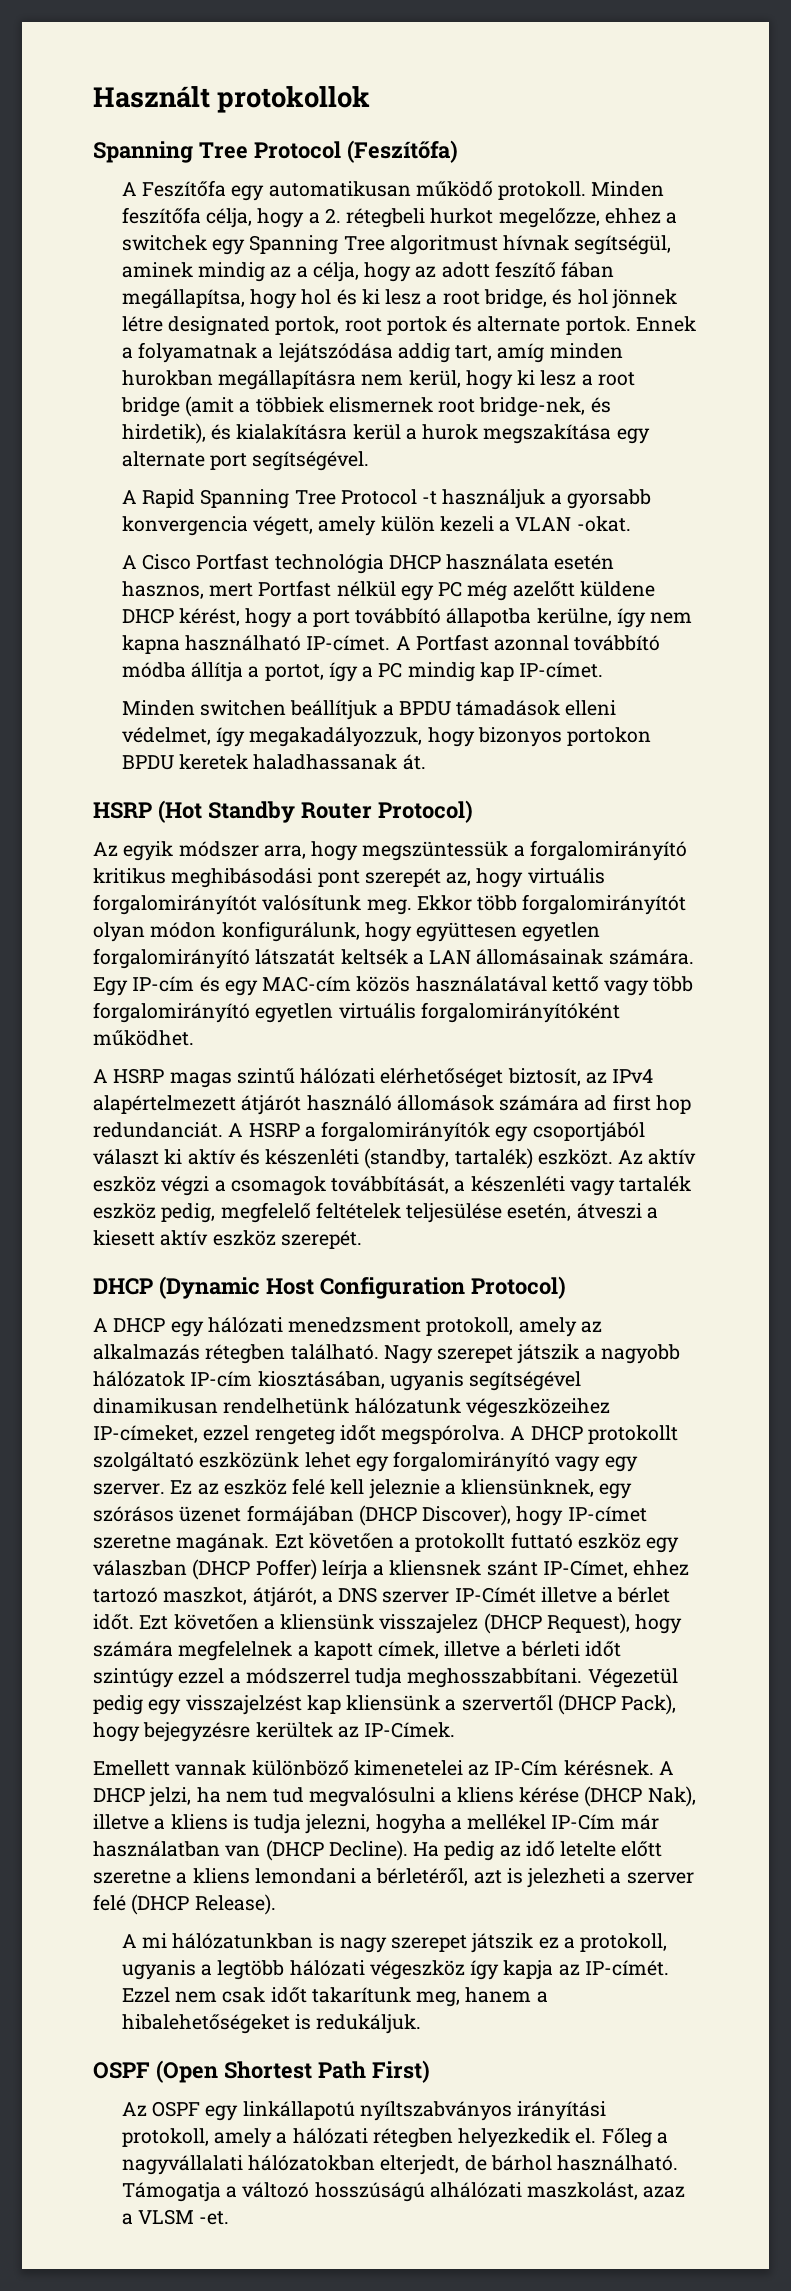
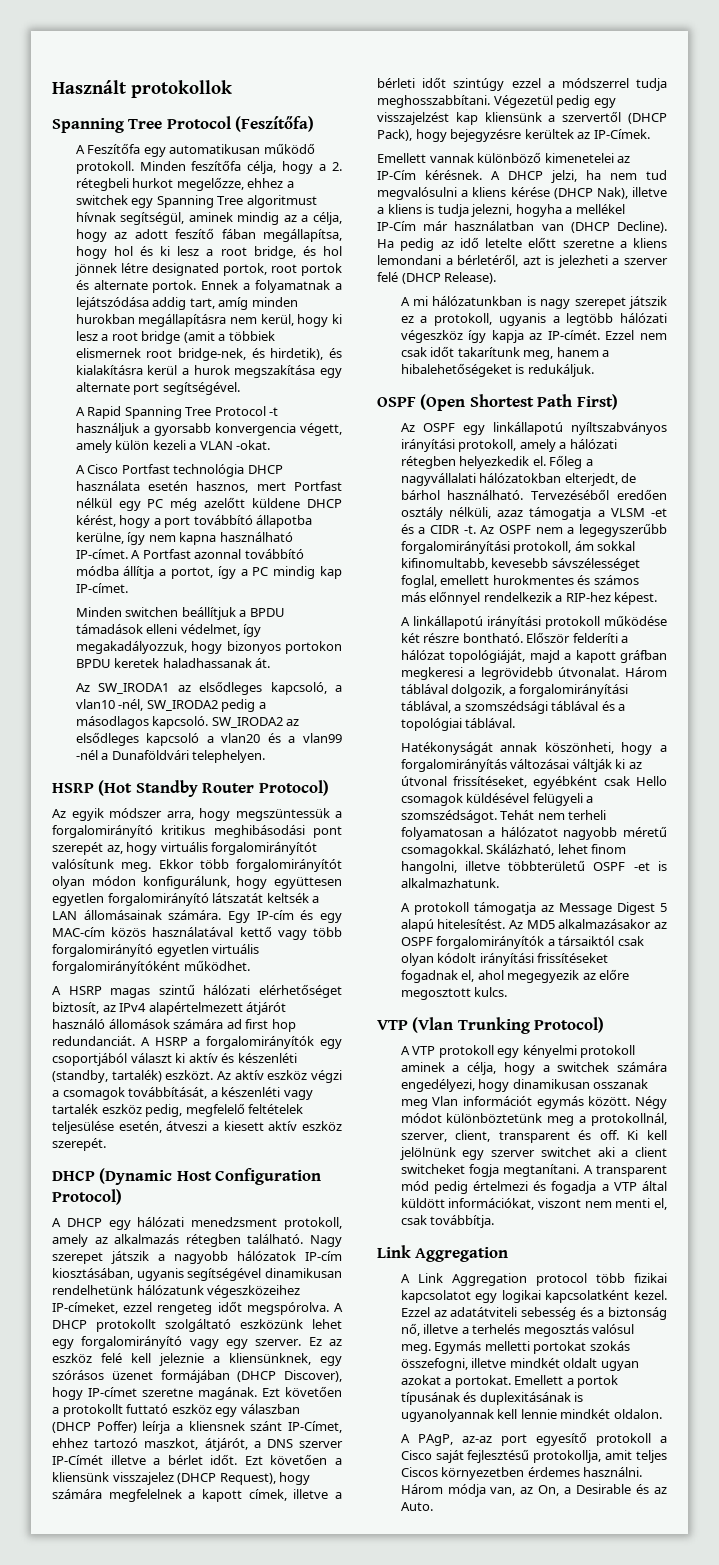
(426, 762) none -> [75,681,342,695] [75,699,266,712] [75,716,300,729] [75,732,342,746] [75,750,266,763] // Az SW_IRODA1 az elsődleges kapcsoló, a vlan10 -nél, SW_IRODA2 pedig a másodlagos kapcsoló. SW_IRODA2 az elsődleges kapcsoló a vlan20 és a vlan99 -nél a Dunaföldvári telephelyen.
[121,2182,686,2202] [121,2209,230,2225] Támogatja a változó hosszúságú alhálózati maszkolást, azaz a VLSM -et. -> [531,489,667,500] [400,507,667,520] [400,523,667,537] [400,541,636,554] [400,558,640,571] [400,575,639,588] [400,591,658,605] [400,615,667,629] [400,632,629,643] [400,650,667,663] [400,667,667,680] [400,684,629,697] [400,701,626,714] [400,718,516,731] [400,742,667,755] [400,759,642,772] [400,776,667,789] [400,793,594,806] [400,810,607,823] [400,826,667,840] [400,844,627,857] [400,860,667,874] [400,878,499,888] [400,902,667,915] [400,919,667,932] [400,936,644,949] [400,953,609,966] [400,969,630,983] [400,987,508,1000] [377,1017,605,1034] [400,1045,636,1058] [400,1062,667,1075] [400,1079,649,1092] [400,1096,667,1109] [400,1113,667,1126] [400,1130,667,1143] [399,1147,667,1160] [400,1164,667,1177] [400,1181,667,1194] [400,1198,667,1210] [400,1215,495,1228] [377,1245,509,1262] [400,1273,667,1286] [400,1290,667,1303] [400,1307,667,1320] [400,1323,635,1337] [400,1341,630,1354] [400,1358,639,1371] [400,1375,619,1388] [400,1392,584,1405] [400,1409,662,1422] [400,1432,667,1446] [400,1449,667,1463] [400,1467,643,1480] [400,1484,667,1497] [400,1502,433,1511] Tervezéséből eredően osztály nélküli, azaz támogatja a VLSM -et és a CIDR -t. Az OSPF nem a legegyszerűbb forgalomirányítási protokoll, ám sokkal kifinomultabb, kevesebb sávszélességet foglal, emellett hurokmentes és számos más előnnyel rendelkezik a RIP-hez képest. // A linkállapotú irányítási protokoll működése két részre bontható. Először felderíti a hálózat topológiáját, majd a kapott gráfban megkeresi a legrövidebb útvonalat. Három táblával dolgozik, a forgalomirányítási táblával, a szomszédsági táblával és a topológiai táblával. // Hatékonyságát annak köszönheti, hogy a forgalomirányítás változásai váltják ki az útvonal frissítéseket, egyébként csak Hello csomagok küldésével felügyeli a szomszédságot. Tehát nem terheli folyamatosan a hálózatot nagyobb méretű csomagokkal. Skálázható, lehet finom hangolni, illetve többterületű OSPF -et is alkalmazhatunk. // A protokoll támogatja az Message Digest 5 alapú hitelesítést. Az MD5 alkalmazásakor az OSPF forgalomirányítók a társaiktól csak olyan kódolt irányítási frissítéseket fogadnak el, ahol megegyezik az előre megosztott kulcs. // VTP (Vlan Trunking Protocol) // A VTP protokoll egy kényelmi protokoll aminek a célja, hogy a switchek számára engedélyezi, hogy dinamikusan osszanak meg Vlan információt egymás között. Négy módot különböztetünk meg a protokollnál, szerver, client, transparent és off. Ki kell jelölnünk egy szerver switchet aki a client switcheket fogja megtanítani. A transparent mód pedig értelmezi és fogadja a VTP által küldött információkat, viszont nem menti el, csak továbbítja. // Link Aggregation // A Link Aggregation protocol több fizikai kapcsolatot egy logikai kapcsolatként kezel. Ezzel az adatátviteli sebesség és a biztonság nő, illetve a terhelés megosztás valósul meg. Egymás melletti portokat szokás összefogni, illetve mindkét oldalt ugyan azokat a portokat. Emellett a portok típusának és duplexitásának is ugyanolyannak kell lennie mindkét oldalon. // A PAgP, az-az port egyesítő protokoll a Cisco saját fejlesztésű protokollja, amit teljes Ciscos környezetben érdemes használni. Három módja van, az On, a Desirable és az Auto.

